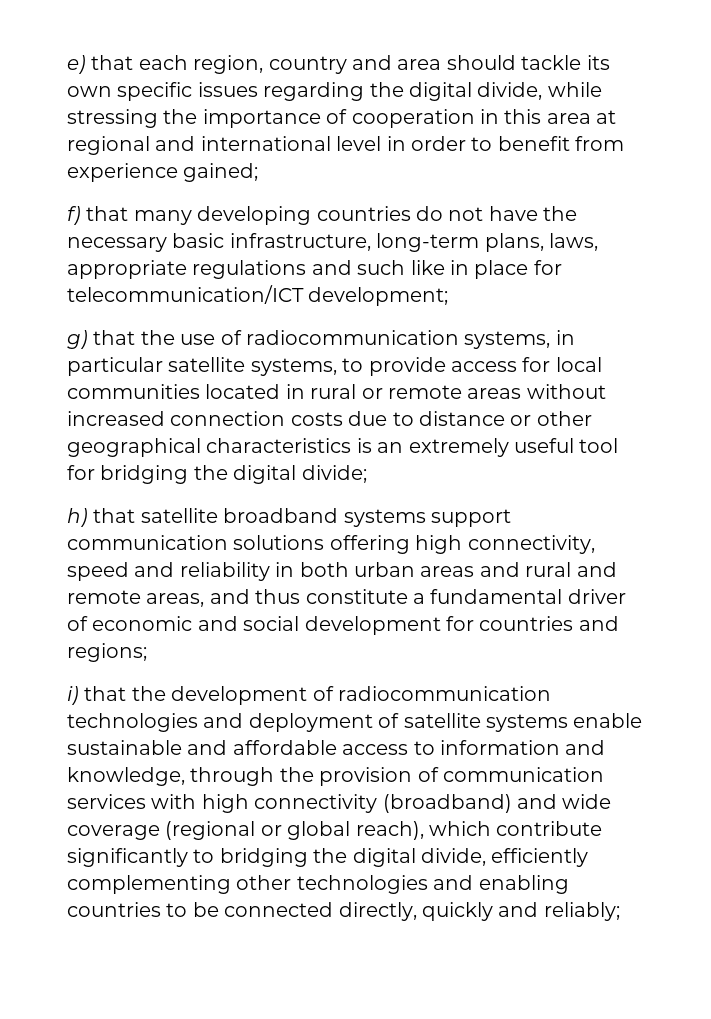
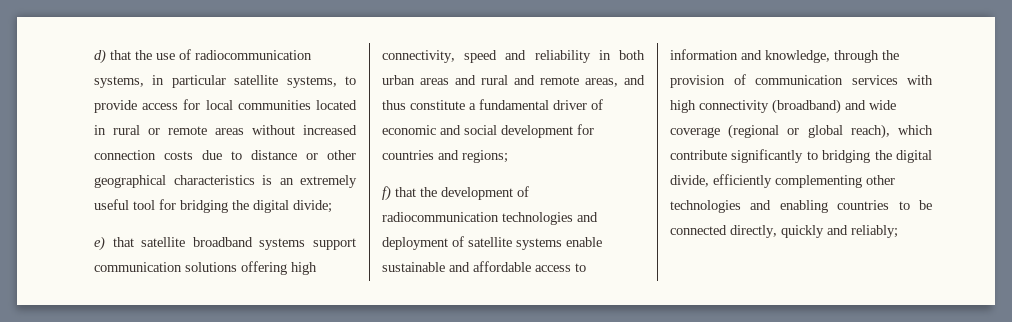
[67,55,610,74] [67,82,602,101] [67,109,617,128] [67,136,625,155] [67,163,259,182] [67,206,578,225] [67,233,598,252] [67,260,562,279] [67,285,449,306] [67,330,88,349] e) that each region, country and area should tackle its own specific issues regarding the digital divide, while stressing the importance of cooperation in this area at regional and international level in order to benefit from experience gained; // f) that many developing countries do not have the necessary basic infrastructure, long-term plans, laws, appropriate regulations and such like in place for telecommunication/ICT development; // g) -> [94,49,106,64] d)
[67,508,88,527] h) -> [94,236,105,251] e)
[67,686,79,705] i) -> [382,186,391,201] f)

